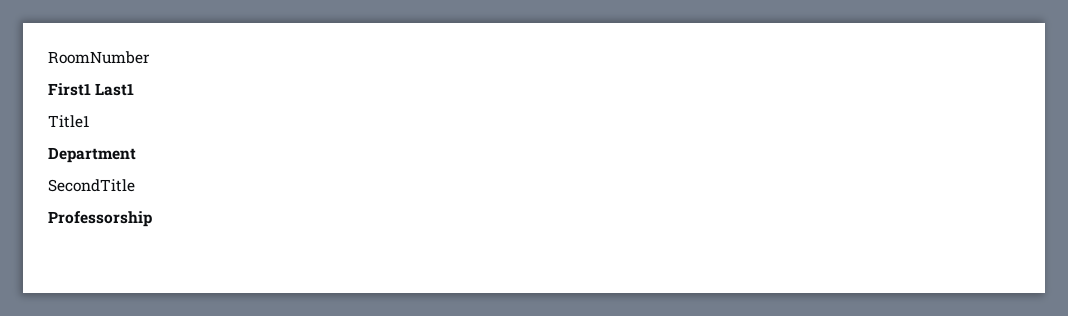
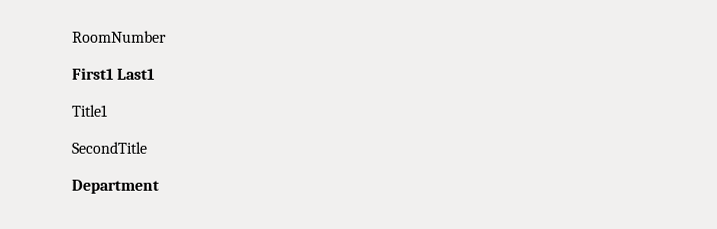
[48,147,136,163] // Department -> (108, 110) none
[48,211,152,227] Professorship -> [71,179,159,194] Department

